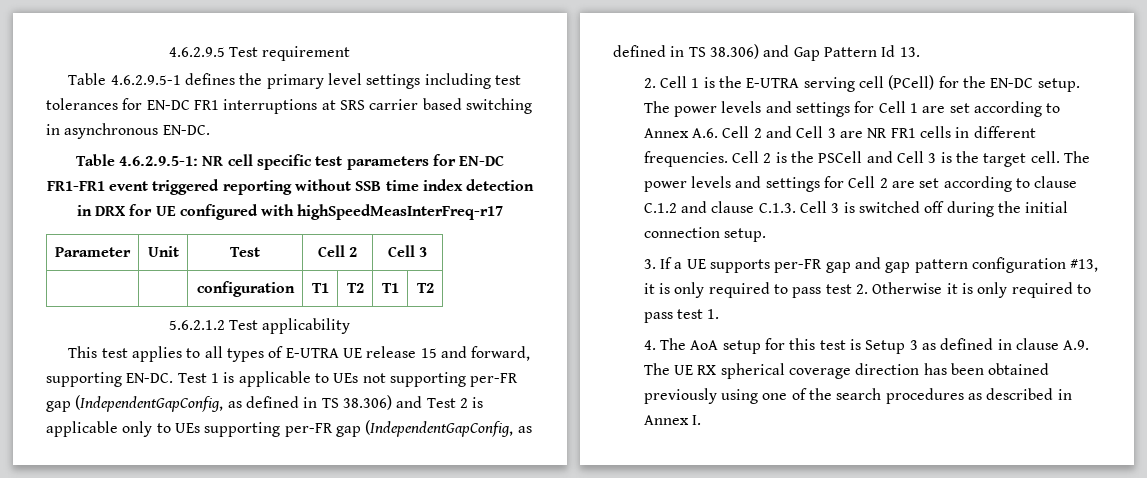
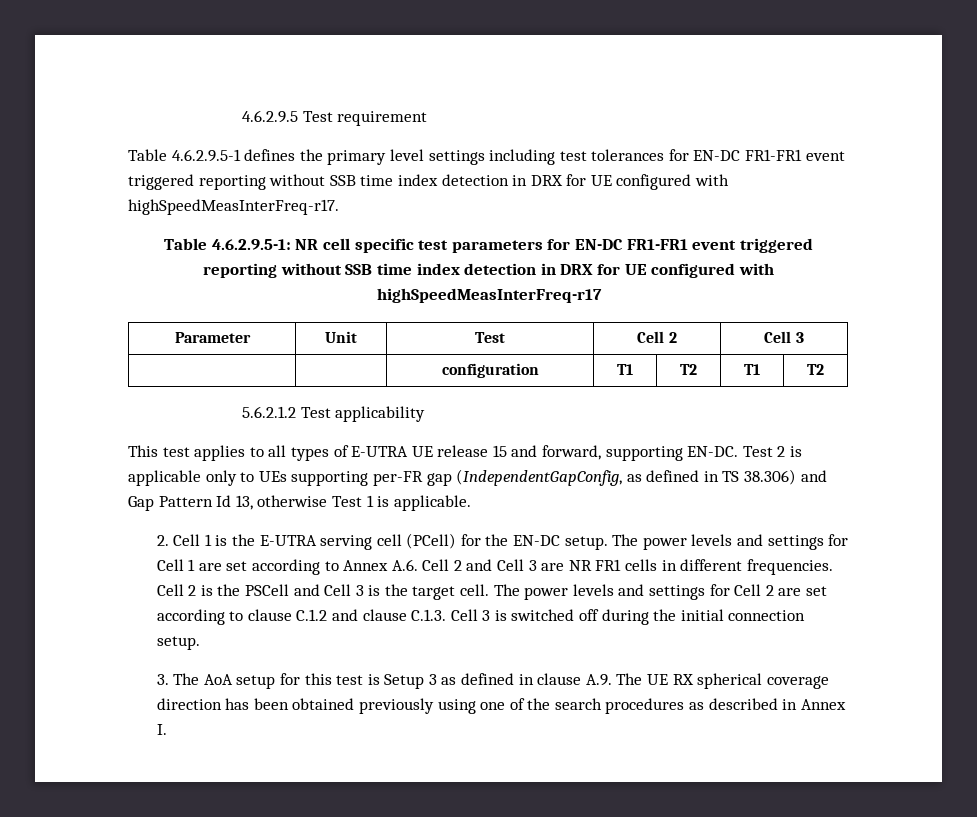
[193,98,532,114] [46,123,210,139] FR1 interruptions at SRS carrier based switching in asynchronous EN-DC. -> [745,149,845,161] [128,174,730,190] [128,199,339,215] FR1-FR1 event triggered reporting without SSB time index detection in DRX for UE configured with highSpeedMeasInterFreq-r17.
[210,371,519,387] [46,395,456,412] 1 is applicable to UEs not supporting per-FR gap (IndependentGapConfig, as defined in TS 38.306) and Test -> (773, 451) none
[899,47,920,57] 13. -> [235,495,471,511] 13, otherwise Test 1 is applicable.
[659,257,1099,273] [643,282,1091,298] [643,309,720,323] [643,340,656,350] If a UE supports per-FR gap and gap pattern configuration #13, it is only required to pass test 2. Otherwise it is only required to pass test 1. // 4. -> (169, 679) none

